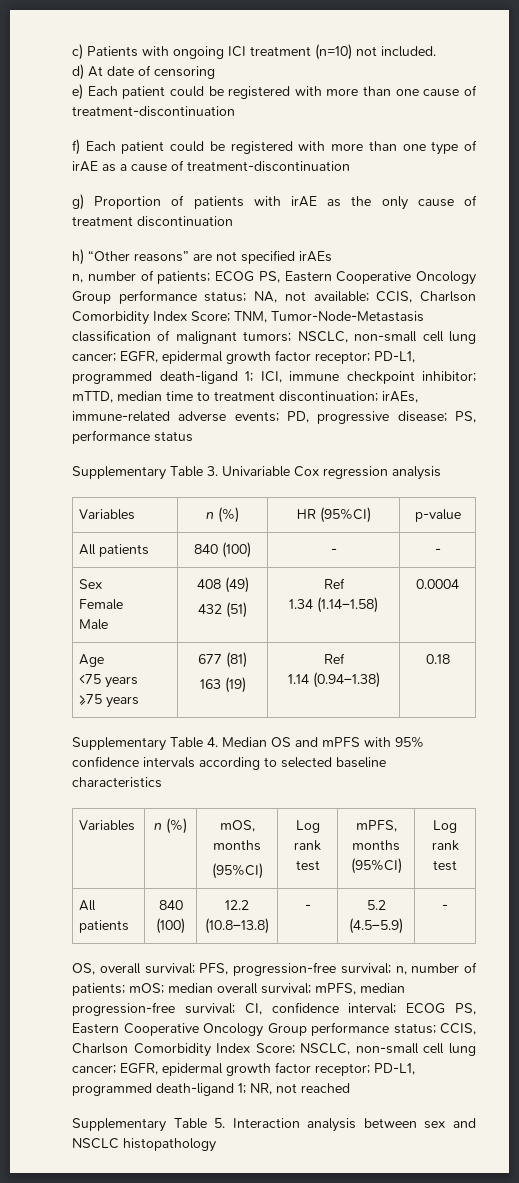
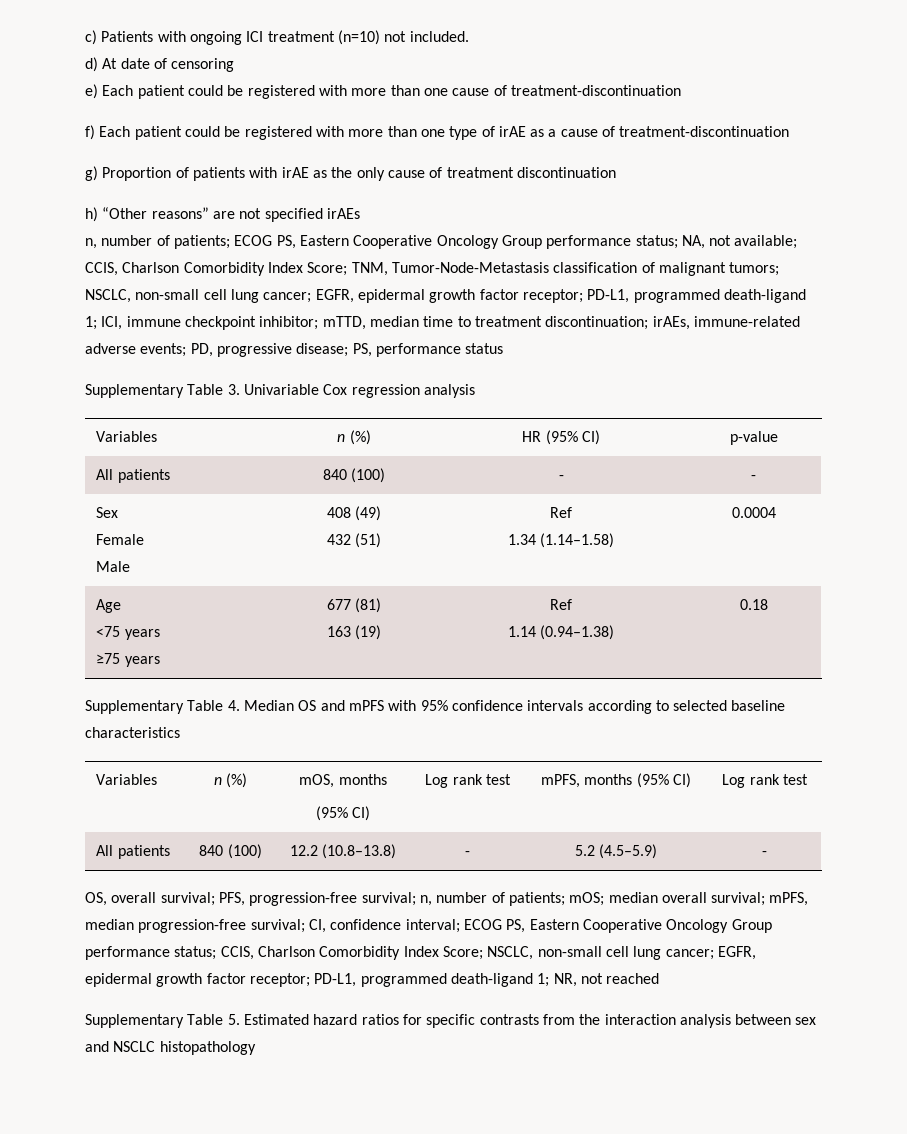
[319,507,371,523] (95%CI) -> [545,430,600,445] (95% CI)
[211,863,263,879] (95%CI) -> [315,806,371,821] (95% CI)
[350,858,402,874] (95%CI) -> [636,773,691,788] (95% CI)
[232,1118,300,1128] Interaction -> [243,1014,676,1028] Estimated hazard ratios for specific contrasts from the interaction

